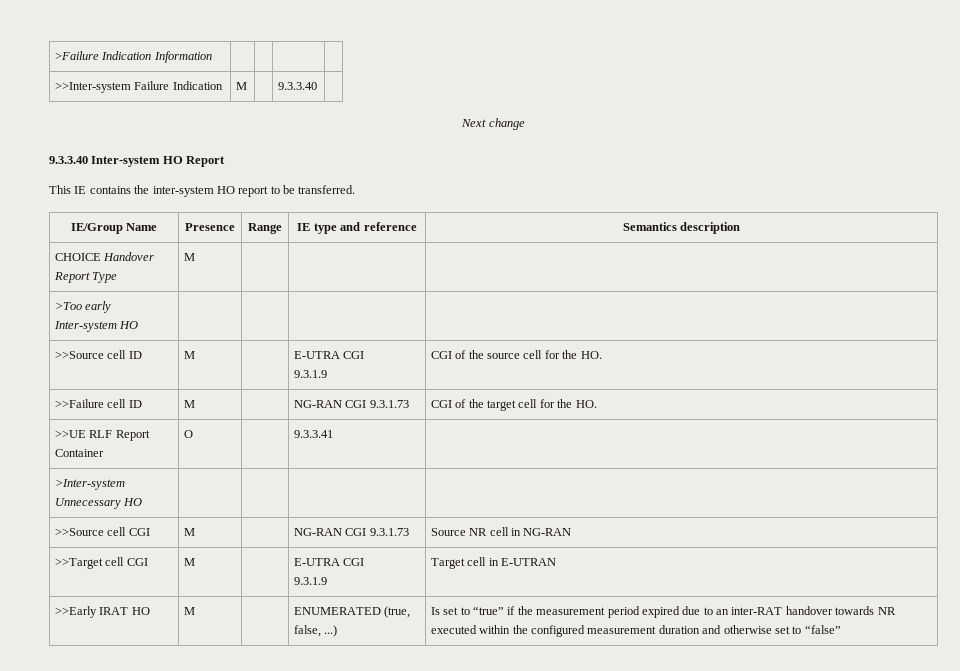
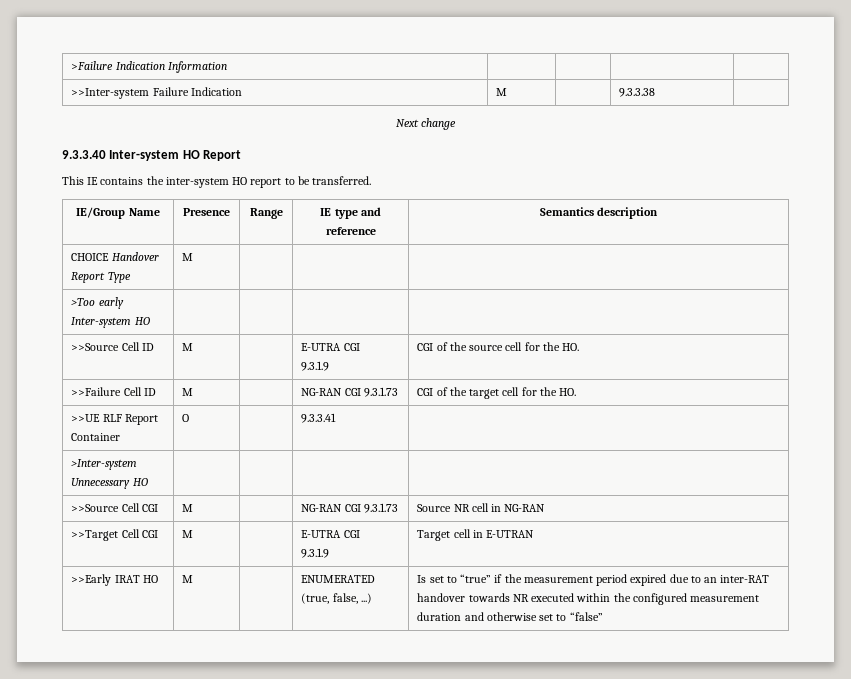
[277,82,317,90] 9.3.3.40 -> [619,88,656,97] 9.3.3.38
[107,350,127,359] cell -> [121,342,140,351] Cell
[107,399,127,408] cell -> [123,387,142,396] Cell
[107,527,127,536] cell -> [121,503,140,512] Cell
[105,557,125,566] cell -> [121,529,140,538] Cell

